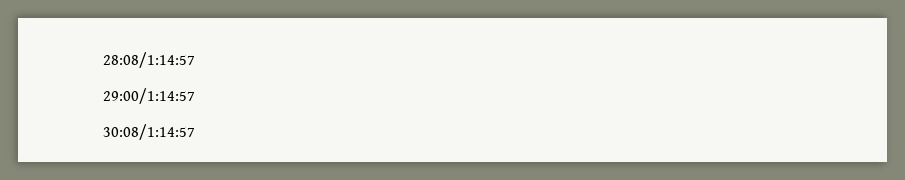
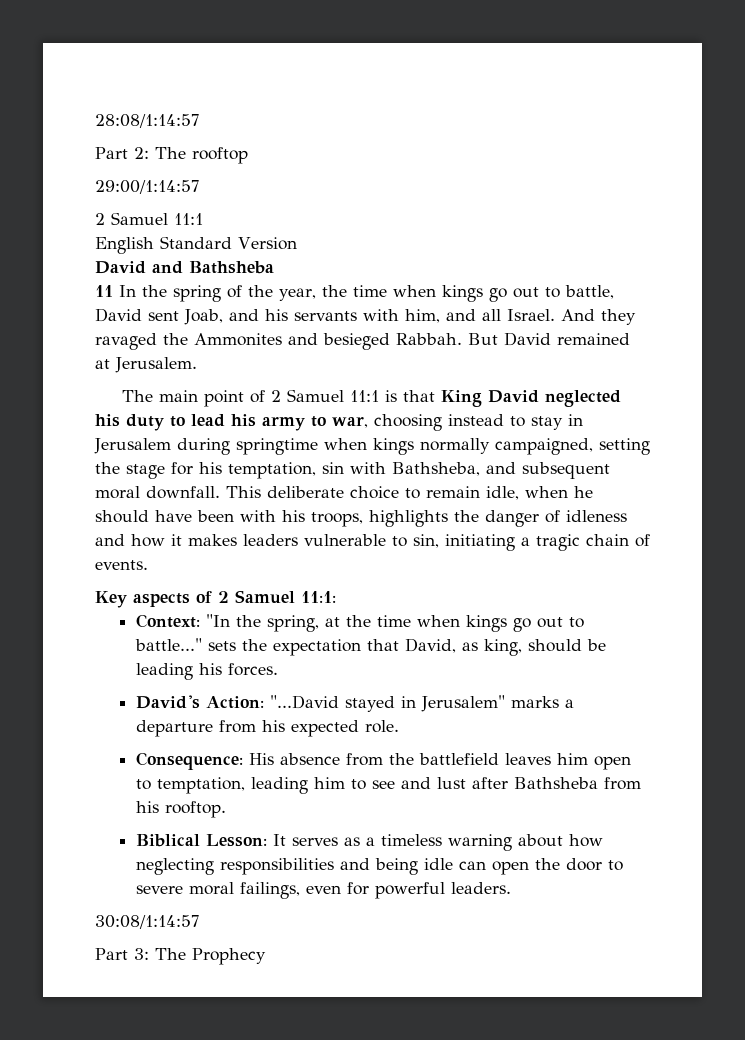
[103,88,195,104] [103,124,195,140] 29:00/1:14:57 // 30:08/1:14:57 -> [95,147,248,164] [95,180,199,194] [95,212,203,225] [95,236,297,254] [95,261,274,274] [95,285,614,302] [95,308,636,325] [95,332,630,350] [95,357,197,373] [122,389,622,407] [95,414,583,431] [94,438,650,455] [95,462,610,479] [95,486,593,500] [95,510,627,527] [95,534,650,551] [95,560,148,570] [95,590,336,608] [135,614,584,632] [134,638,606,656] [135,663,278,680] [135,695,574,712] [135,720,399,737] [135,752,631,770] [135,777,641,794] [135,801,226,818] [135,834,603,851] [135,858,623,875] [135,882,511,899] [95,915,199,929] [95,948,266,965] Part 2: The rooftop // 29:00/1:14:57 // 2 Samuel 11:1 // English Standard Version // David and Bathsheba // 11 In the spring of the year, the time when kings go out to battle, David sent Joab, and his servants with him, and all Israel. And they ravaged the Ammonites and besieged Rabbah. But David remained at Jerusalem. // The main point of 2 Samuel 11:1 is that King David neglected his duty to lead his army to war, choosing instead to stay in Jerusalem during springtime when kings normally campaigned, setting the stage for his temptation, sin with Bathsheba, and subsequent moral downfall. This deliberate choice to remain idle, when he should have been with his troops, highlights the danger of idleness and how it makes leaders vulnerable to sin, initiating a tragic chain of events. // Key aspects of 2 Samuel 11:1: // Context: "In the spring, at the time when kings go out to battle..." sets the expectation that David, as king, should be leading his forces. // David's Action: "...David stayed in Jerusalem" marks a departure from his expected role. // Consequence: His absence from the battlefield leaves him open to temptation, leading him to see and lust after Bathsheba from his rooftop. // Biblical Lesson: It serves as a timeless warning about how neglecting responsibilities and being idle can open the door to severe moral failings, even for powerful leaders. // 30:08/1:14:57 // Part 3: The Prophecy

